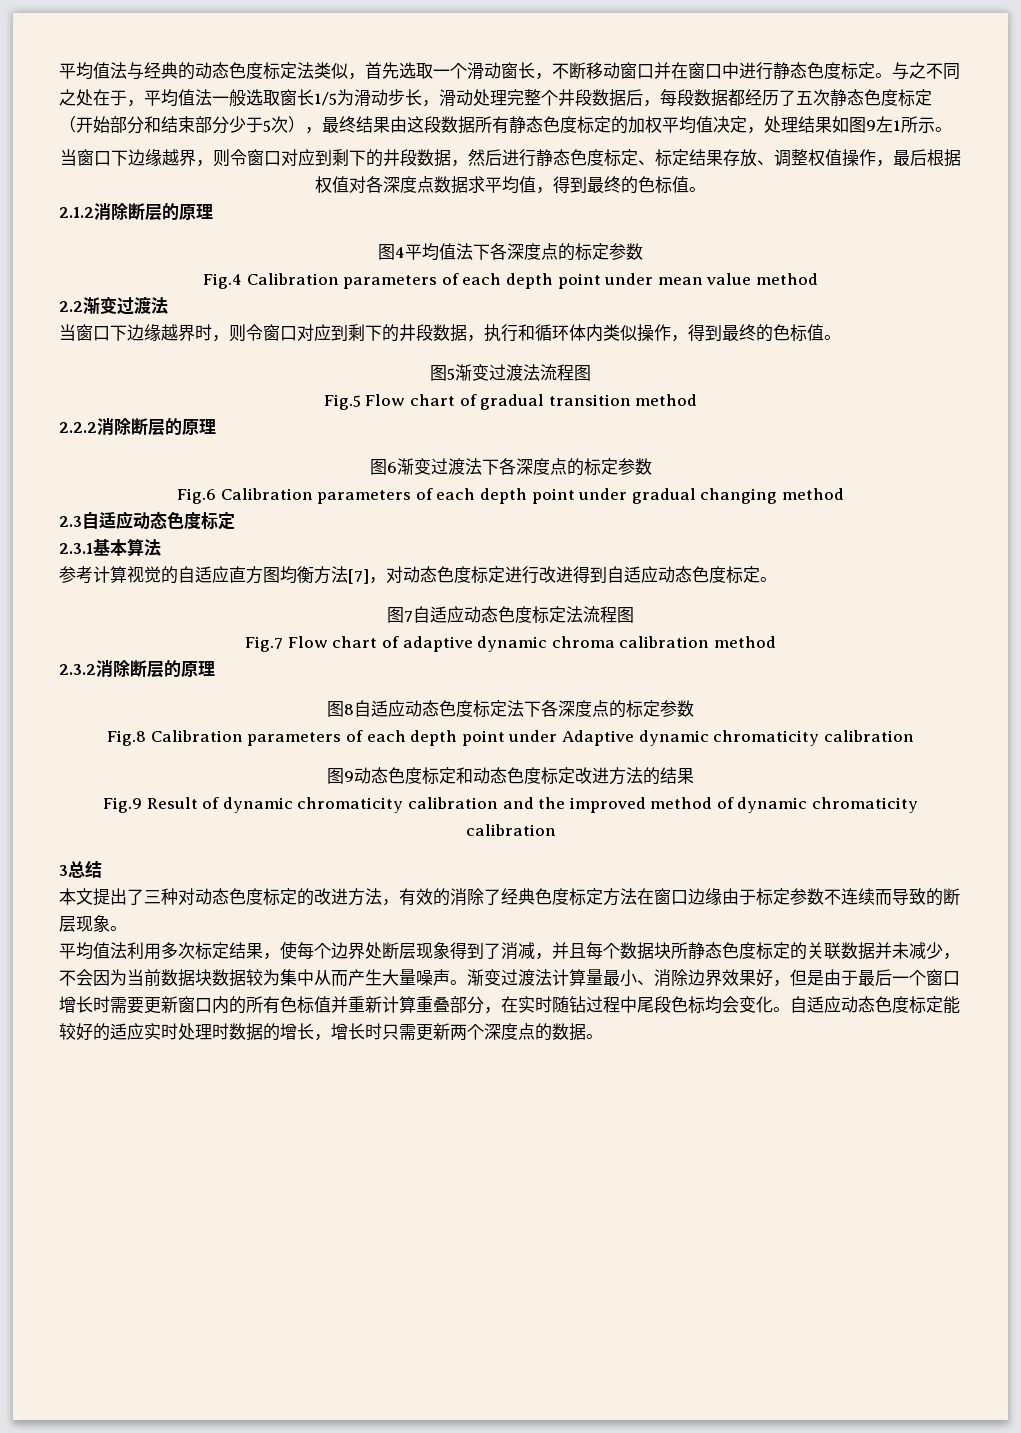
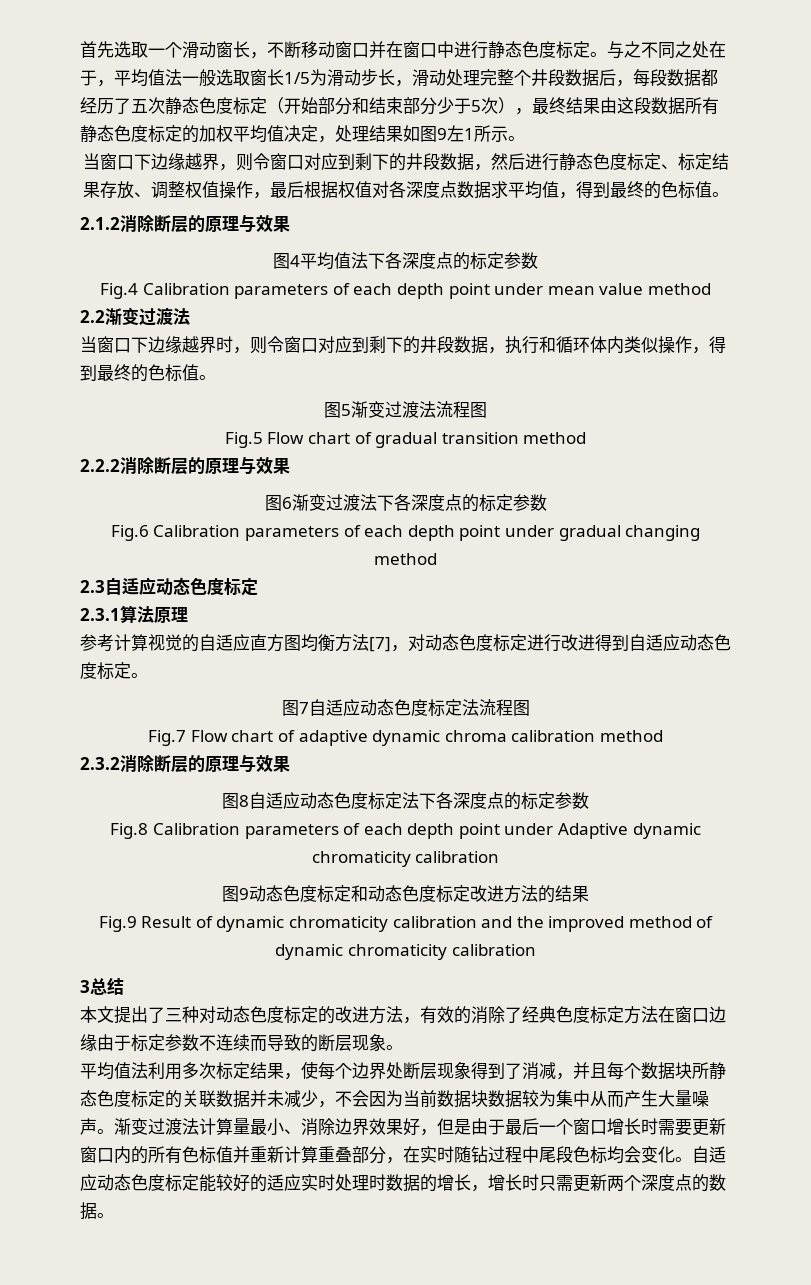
[59,62,365,80] 平均值法与经典的动态色度标定法类似， -> (80, 49) none
(213, 211) none -> [239,214,290,232] 与效果
(216, 426) none -> [239,456,290,474] 与效果
[93,539,127,556] 基本 -> (120, 614) none
(161, 547) none -> [154,607,188,623] 原理
(215, 668) none -> [239,754,290,772] 与效果

